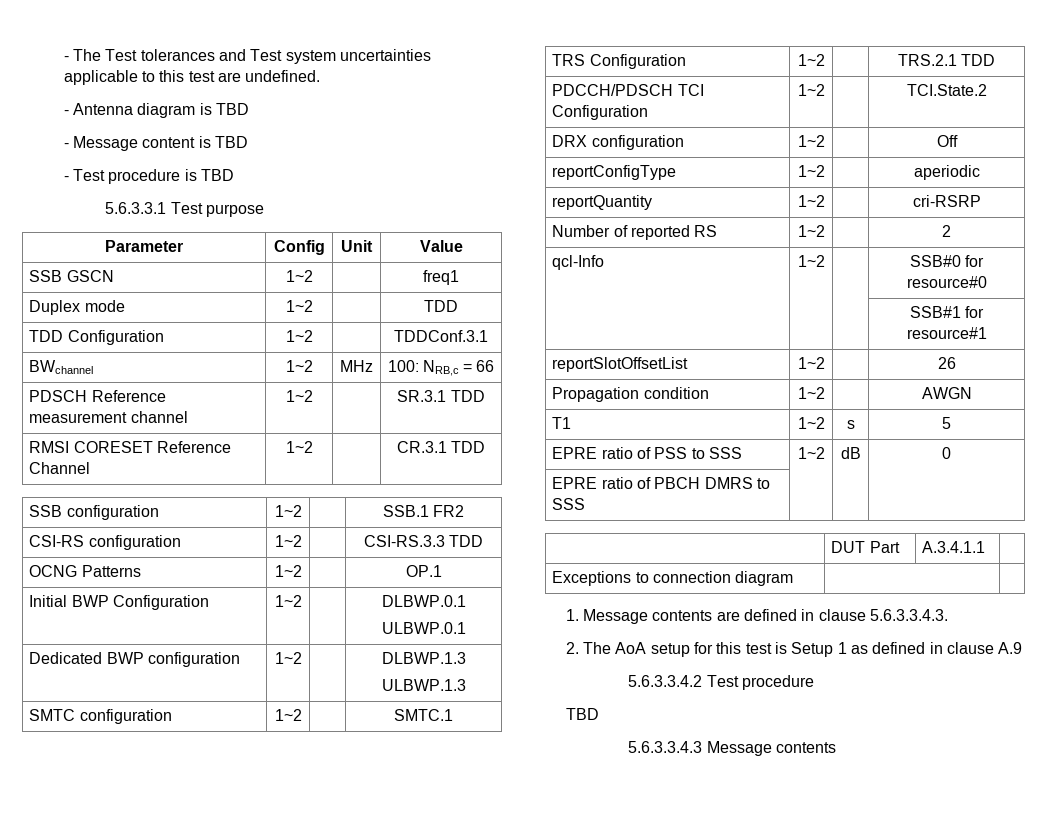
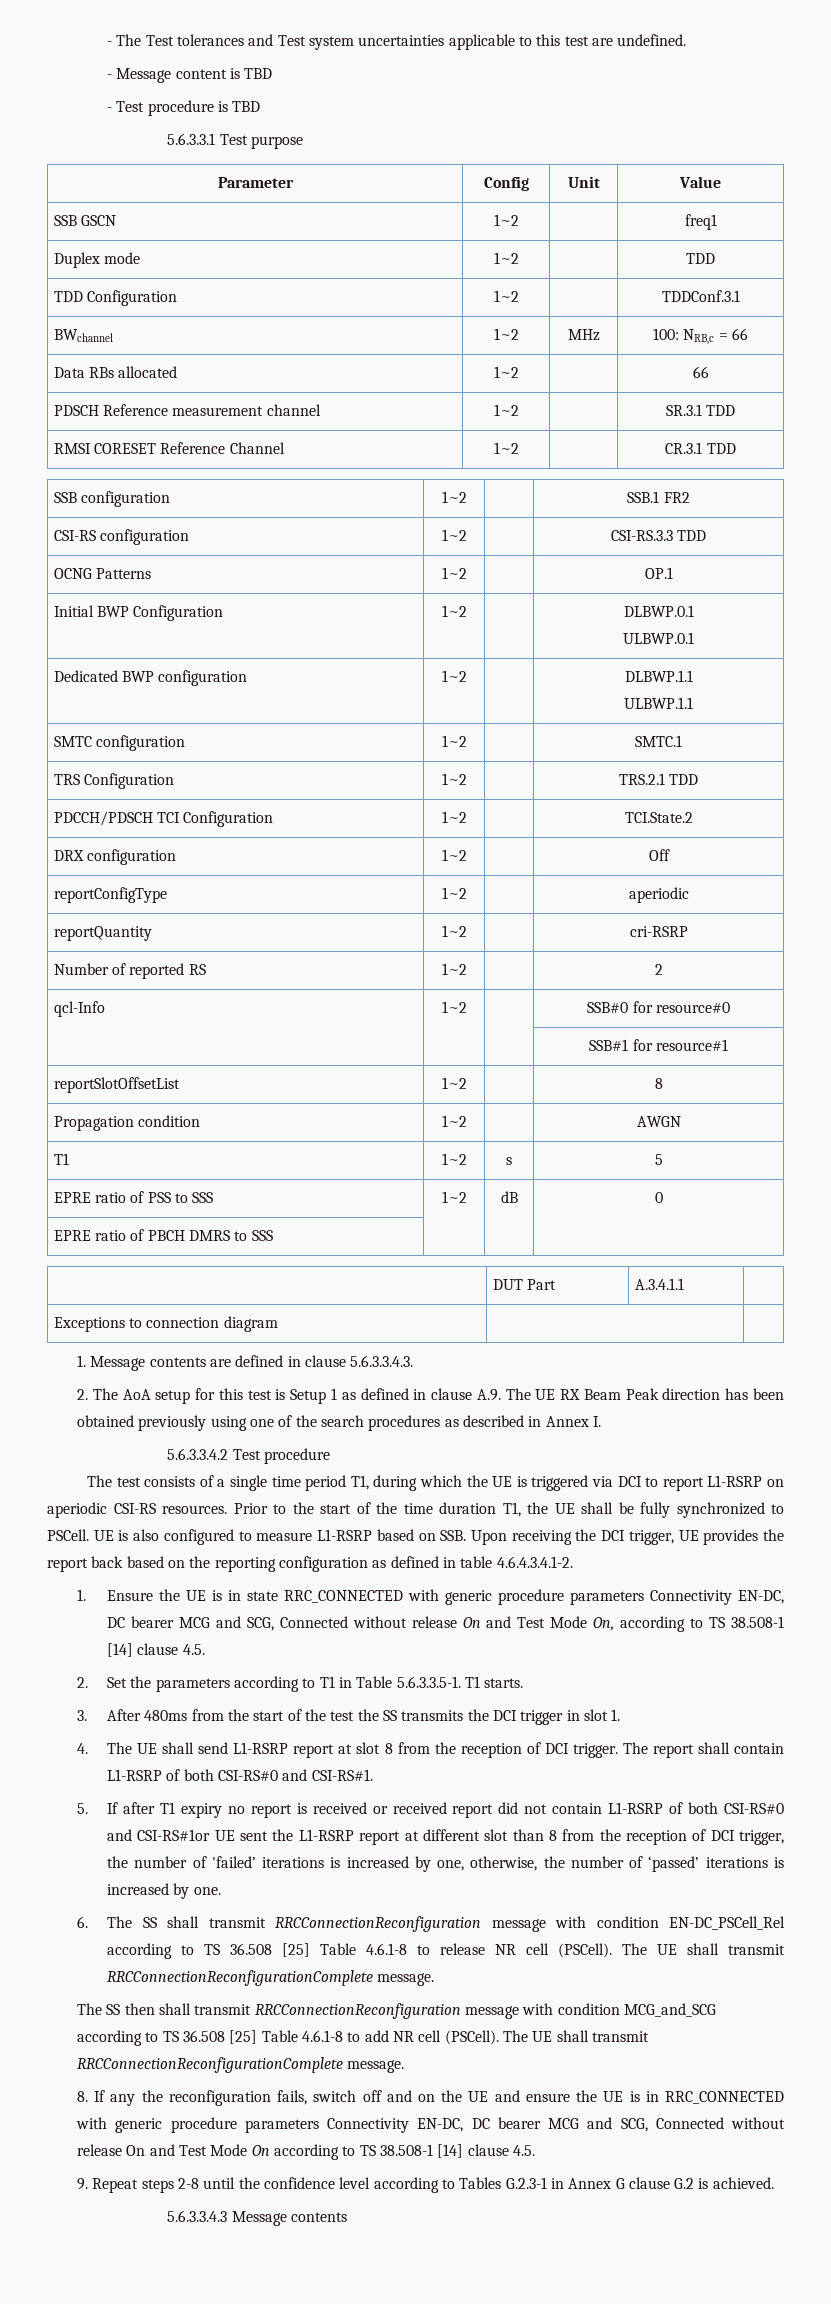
[63,103,249,118] // - Antenna diagram is TBD -> (687, 40) none
(495, 366) none -> [53,366,178,378] [493,366,519,378] [692,366,709,378] // Data RBs allocated | 1~2 | | 66
[381,652,466,664] [381,679,466,691] DLBWP.1.3 // ULBWP.1.3 -> [624,670,693,682] [623,697,693,709] DLBWP.1.1 // ULBWP.1.1
[937,357,956,369] 26 -> [654,1078,663,1089] 8
[998,642,1023,654] [628,675,814,690] [565,708,599,720] A.9 // 5.6.3.3.4.2 Test procedure // TBD -> [476,1388,785,1401] [77,1415,601,1431] [167,1448,330,1464] [86,1475,784,1491] [47,1502,784,1518] [47,1529,784,1545] [47,1556,573,1572] [77,1589,785,1605] [107,1616,784,1632] [107,1643,205,1657] [77,1676,524,1692] [77,1709,621,1725] [77,1742,785,1758] [107,1769,373,1781] [77,1802,785,1818] [107,1829,784,1845] [107,1856,784,1872] [107,1883,221,1899] [77,1916,785,1932] [107,1943,785,1959] [107,1970,435,1986] [77,2003,716,2019] [77,2030,649,2046] [77,2057,405,2073] [77,2090,785,2106] [76,2117,785,2133] [77,2144,535,2160] [77,2177,774,2193] A.9. The UE RX Beam Peak direction has been obtained previously using one of the search procedures as described in Annex I. // 5.6.3.3.4.2 Test procedure // The test consists of a single time period T1, during which the UE is triggered via DCI to report L1-RSRP on aperiodic CSI-RS resources. Prior to the start of the time duration T1, the UE shall be fully synchronized to PSCell. UE is also configured to measure L1-RSRP based on SSB. Upon receiving the DCI trigger, UE provides the report back based on the reporting configuration as defined in table 4.6.4.3.4.1-2. // 1. Ensure the UE is in state RRC_CONNECTED with generic procedure parameters Connectivity EN-DC, DC bearer MCG and SCG, Connected without release On and Test Mode On, according to TS 38.508-1 [14] clause 4.5. // 2. Set the parameters according to T1 in Table 5.6.3.3.5-1. T1 starts. // 3. After 480ms from the start of the test the SS transmits the DCI trigger in slot 1. // 4. The UE shall send L1-RSRP report at slot 8 from the reception of DCI trigger. The report shall contain L1-RSRP of both CSI-RS#0 and CSI-RS#1. // 5. If after T1 expiry no report is received or received report did not contain L1-RSRP of both CSI-RS#0 and CSI-RS#1or UE sent the L1-RSRP report at different slot than 8 from the reception of DCI trigger, the number of 'failed’ iterations is increased by one, otherwise, the number of ‘passed’ iterations is increased by one. // 6. The SS shall transmit RRCConnectionReconfiguration message with condition EN-DC_PSCell_Rel according to TS 36.508 [25] Table 4.6.1-8 to release NR cell (PSCell). The UE shall transmit RRCConnectionReconfigurationComplete message. // The SS then shall transmit RRCConnectionReconfiguration message with condition MCG_and_SCG according to TS 36.508 [25] Table 4.6.1-8 to add NR cell (PSCell). The UE shall transmit RRCConnectionReconfigurationComplete message. // 8. If any the reconfiguration fails, switch off and on the UE and ensure the UE is in RRC_CONNECTED with generic procedure parameters Connectivity EN-DC, DC bearer MCG and SCG, Connected without release On and Test Mode On according to TS 38.508-1 [14] clause 4.5. // 9. Repeat steps 2-8 until the confidence level according to Tables G.2.3-1 in Annex G clause G.2 is achieved.

